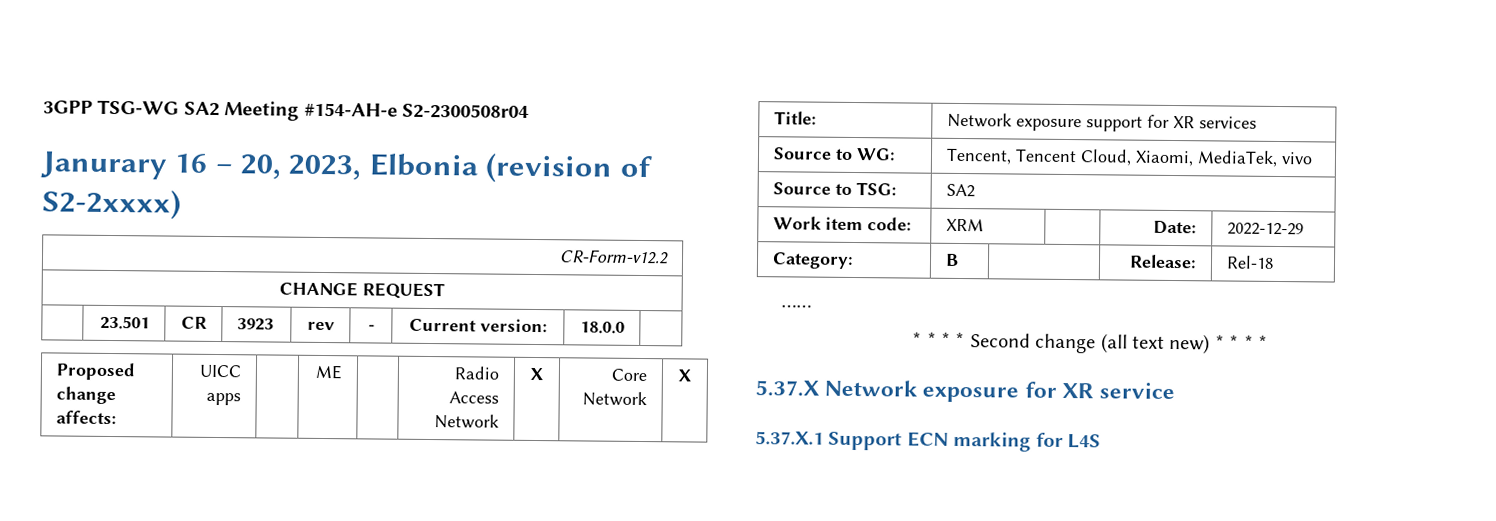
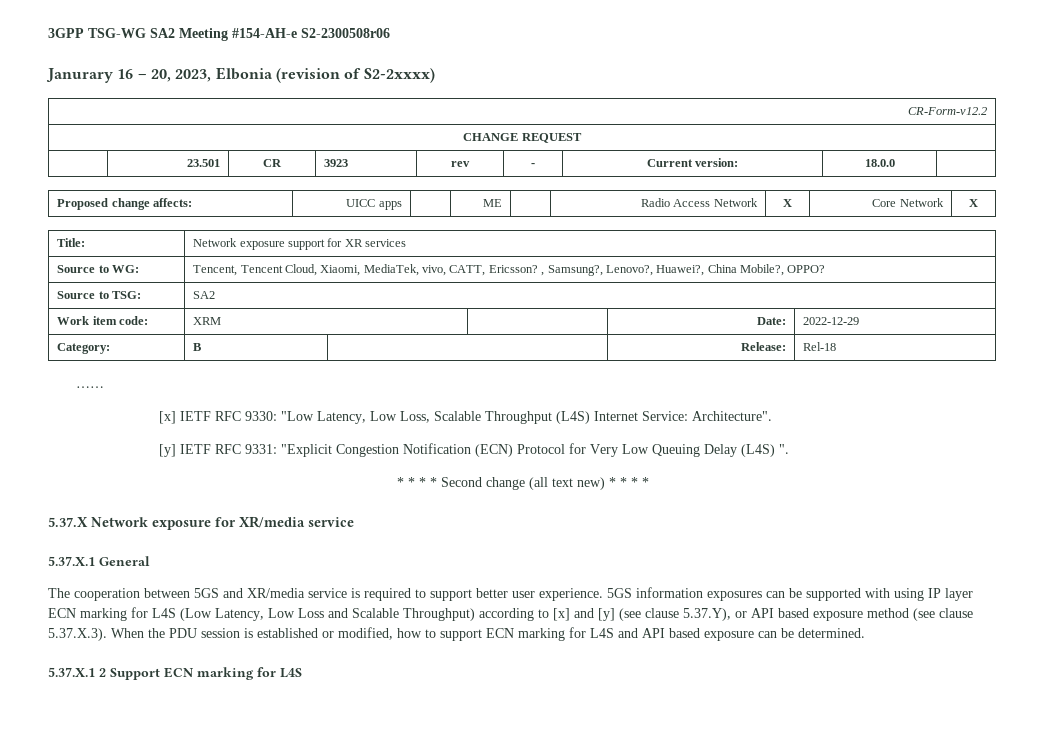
[402,103,529,119] S2-2300508r04 -> [301,28,390,38] S2-2300508r06
[1280,152,1313,165] vivo -> [422,264,826,276] vivo, CATT, Ericsson? , Samsung?, Lenovo?, Huawei?, China Mobile?, OPPO?
(813, 306) none -> [158,411,772,424] [158,443,789,457] // [x] IETF RFC 9330: "Low Latency, Low Loss, Scalable Throughput (L4S) Internet Service: Architecture". // [y] IETF RFC 9331: "Explicit Congestion Notification (ECN) Protocol for Very Low Queuing Delay (L4S) ".
[1061,382,1094,399] XR -> [239,516,305,528] XR/media
(824, 438) none -> [99,556,150,566] [48,587,973,601] [48,607,973,621] [48,627,865,641] [48,667,106,677] General // The cooperation between 5GS and XR/media service is required to support better user experience. 5GS information exposures can be supported with using IP layer ECN marking for L4S (Low Latency, Low Loss and Scalable Throughput) according to [x] and [y] (see clause 5.37.Y), or API based exposure method (see clause 5.37.X.3). When the PDU session is established or modified, how to support ECN marking for L4S and API based exposure can be determined. // 5.37.X.1 2

